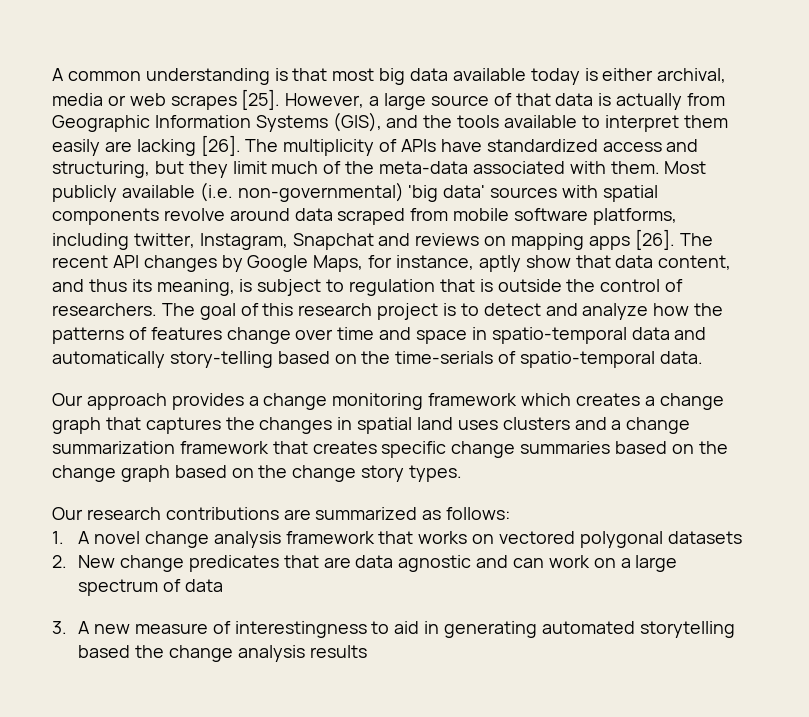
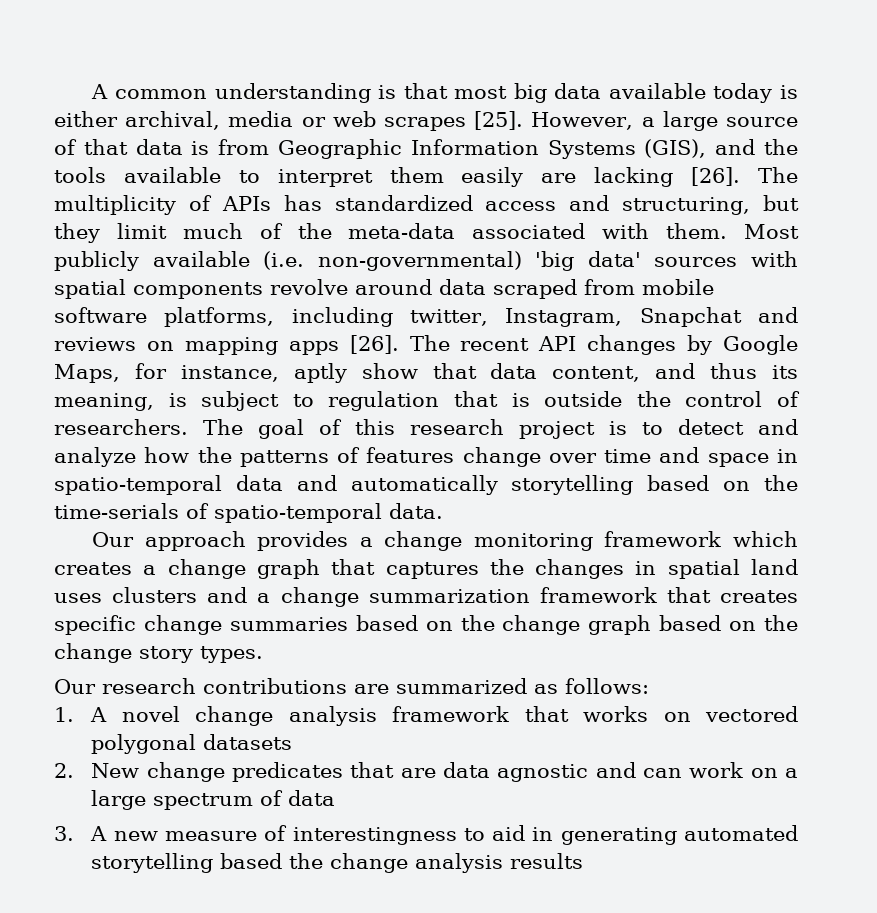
[616,93,683,110] actually -> (210, 148) none
[440,139,482,152] have -> [283,195,322,211] has
[169,351,273,368] story-telling -> [511,475,634,495] storytelling

